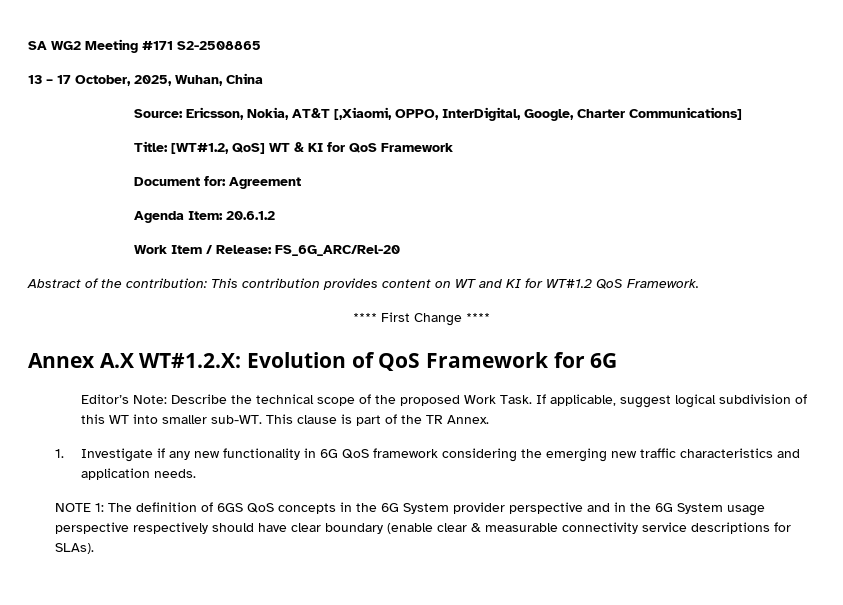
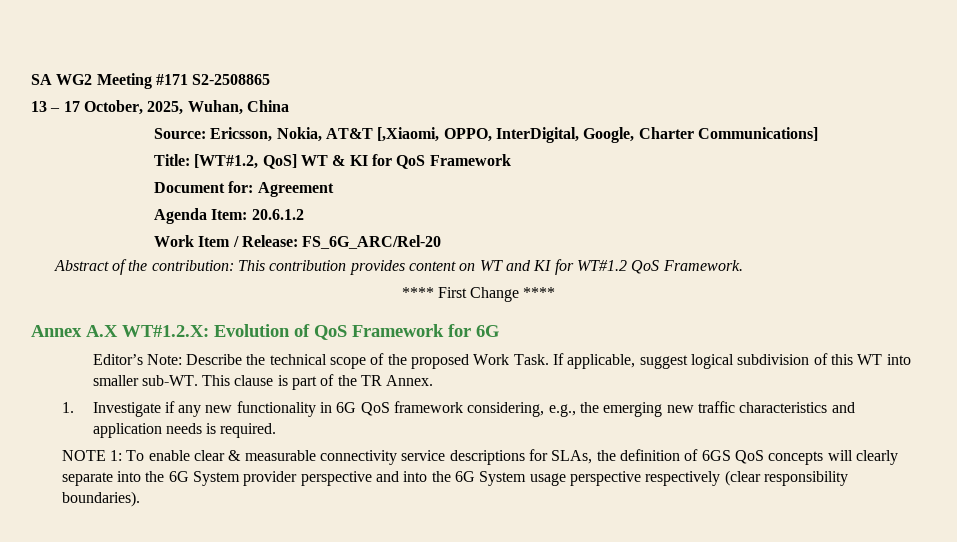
[442,448,518,462] considering -> [467,402,576,417] considering, e.g.,
[154,469,197,478] needs. -> [165,423,277,438] needs is required.
[107,502,765,516] [54,522,433,534] The definition of 6GS QoS concepts in the 6G System provider perspective and in the 6G System usage perspective respectively should have clear boundary (enable -> [126,450,190,461] To enable
[54,543,94,554] SLAs). -> [551,449,898,465] [61,470,848,486] [61,491,140,507] SLAs, the definition of 6GS QoS concepts will clearly separate into the 6G System provider perspective and into the 6G System usage perspective respectively (clear responsibility boundaries).

